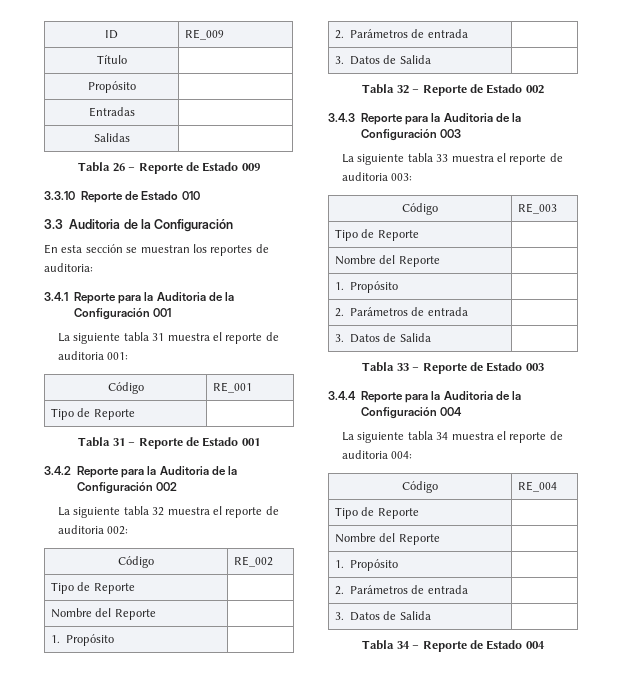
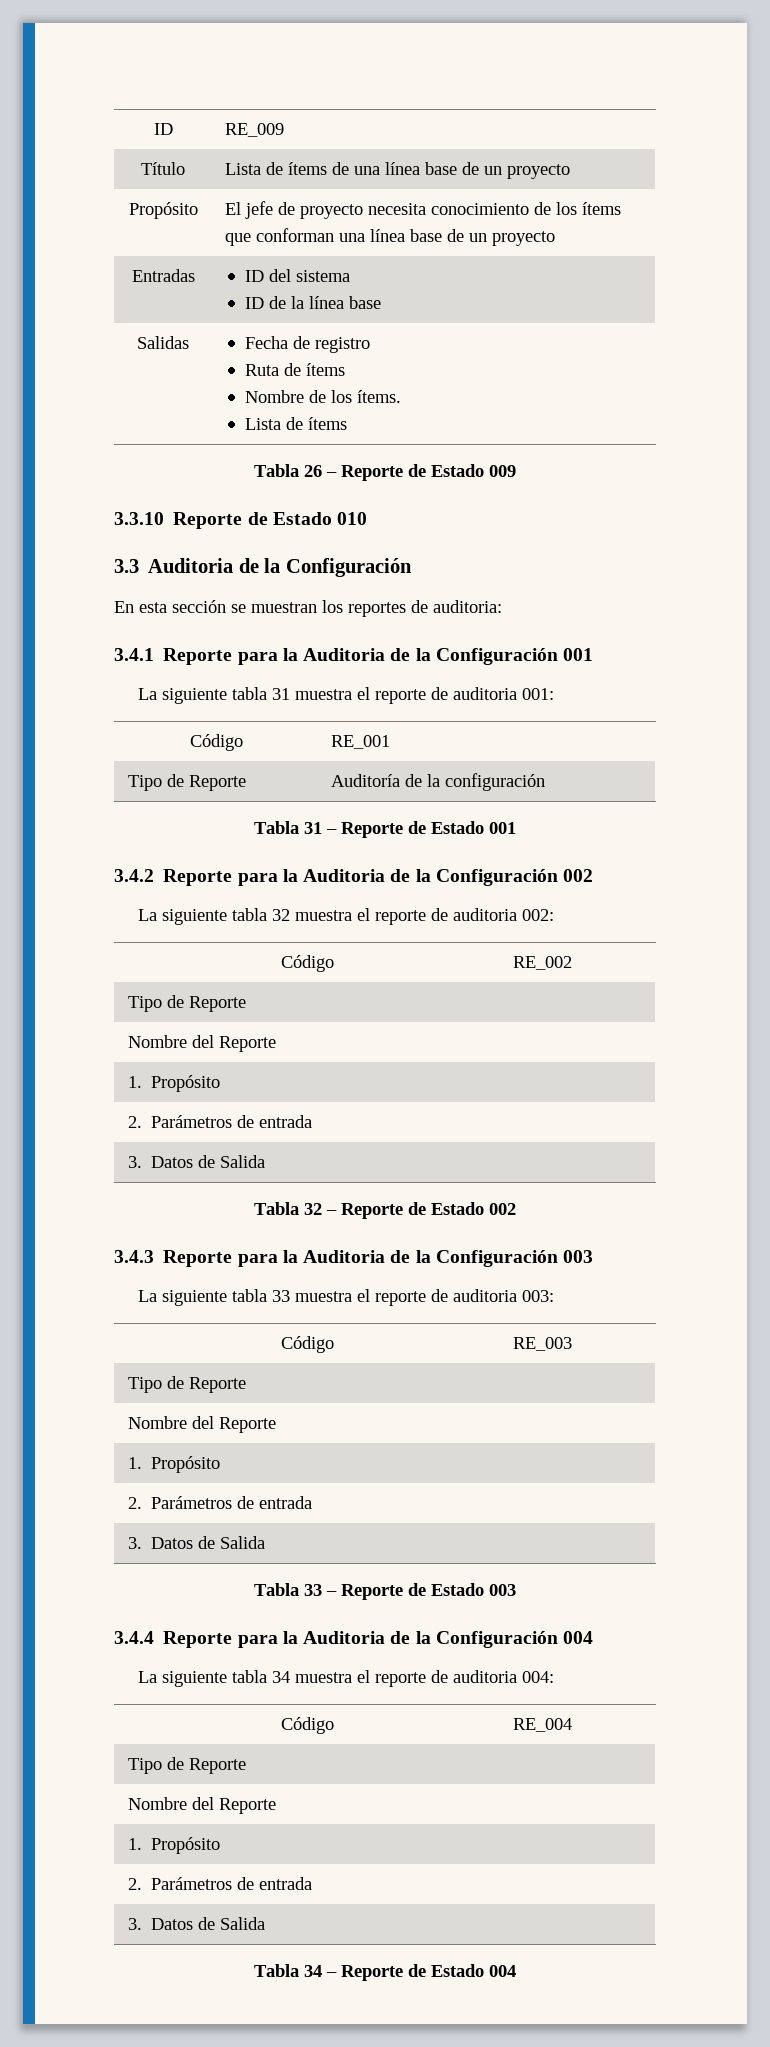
[87,81,136,93] [88,107,135,117] [93,133,130,142] // Propósito | // Entradas | // Salidas | -> [224,162,570,179] [128,202,198,219] [224,201,621,219] [224,228,555,246] [131,269,195,282] [244,269,350,282] [244,296,381,309] [137,336,189,349] [244,336,370,353] [244,363,345,376] [244,390,401,403] [244,417,347,430] Lista de ítems de una línea base de un proyecto // Propósito | El jefe de proyecto necesita conocimiento de los ítems que conforman una línea base de un proyecto // Entradas | ID del sistema // ID de la línea base // Salidas | Fecha de registro // Ruta de ítems // Nombre de los ítems. // Lista de ítems
(135, 414) none -> [330,773,545,791] Auditoría de la configuración

